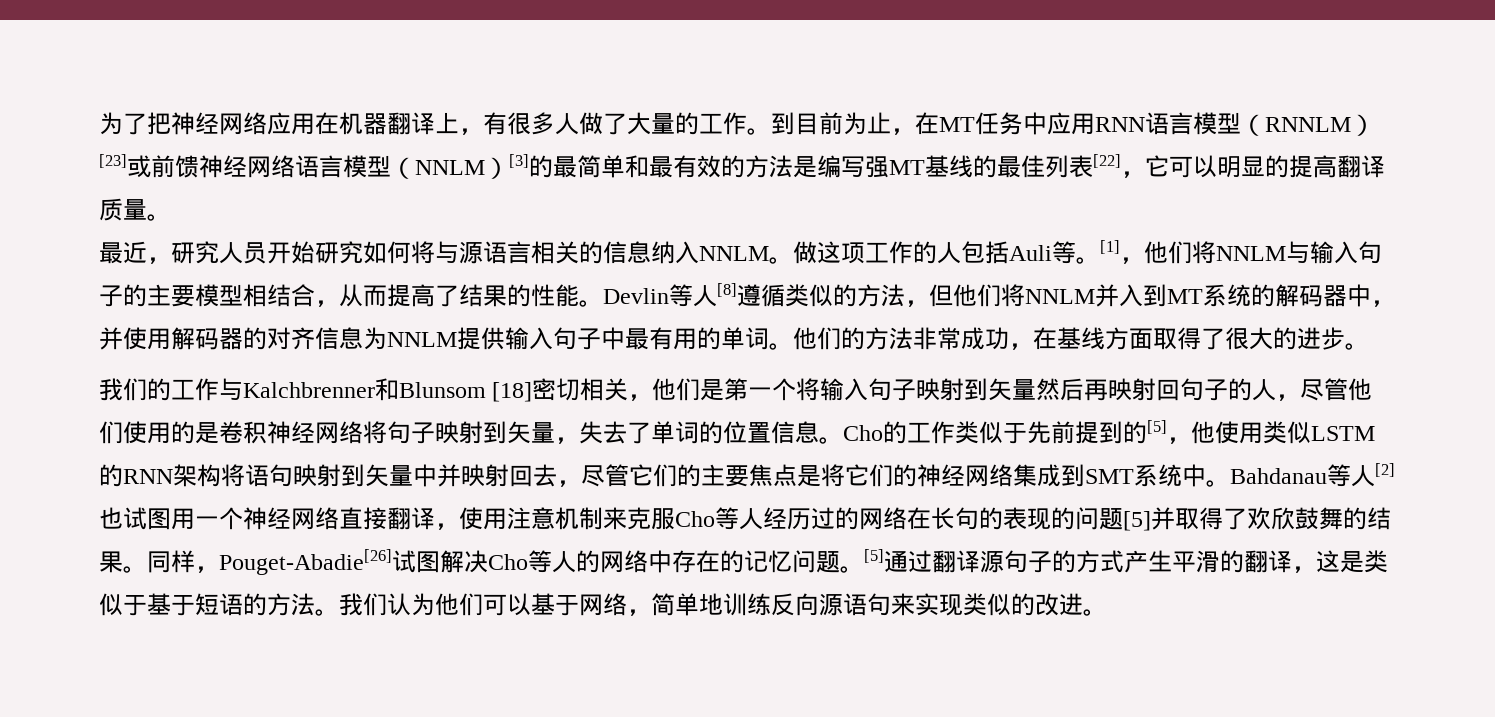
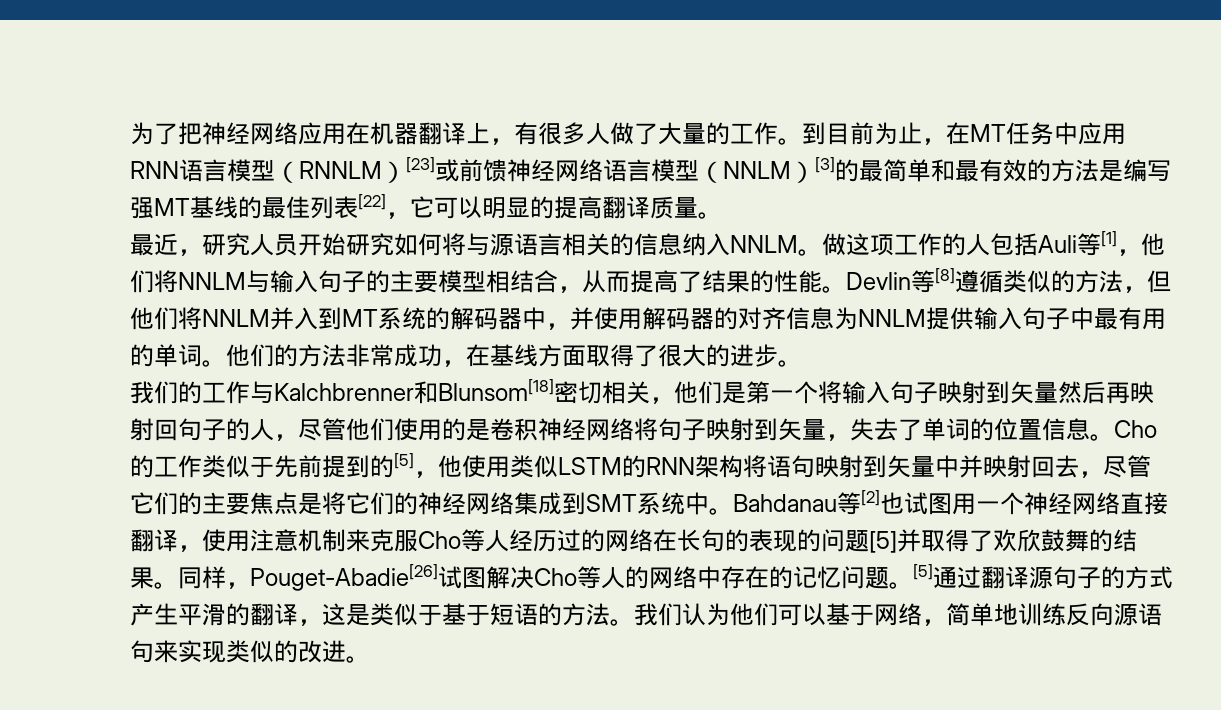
[1076,257,1100,264] 。 -> (1101, 244) none
[693,285,717,307] 人 -> (935, 281) none
[399,382,533,402] Blunsom [18] -> [438,379,554,401] Blunsom[18]
[1351,465,1375,487] 人 -> (861, 503) none

